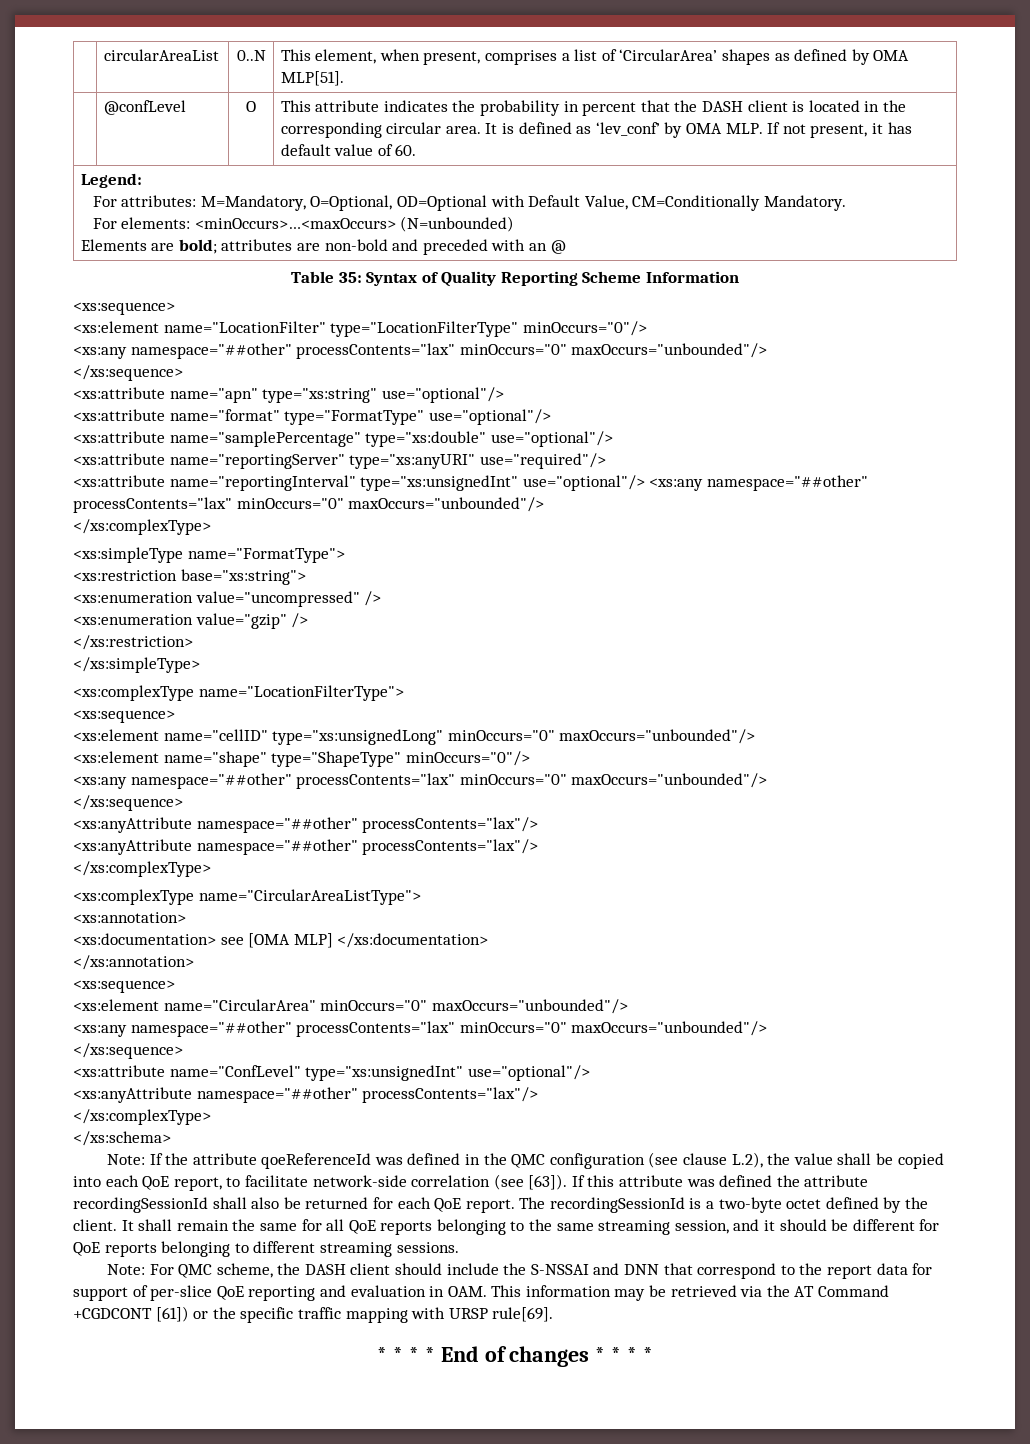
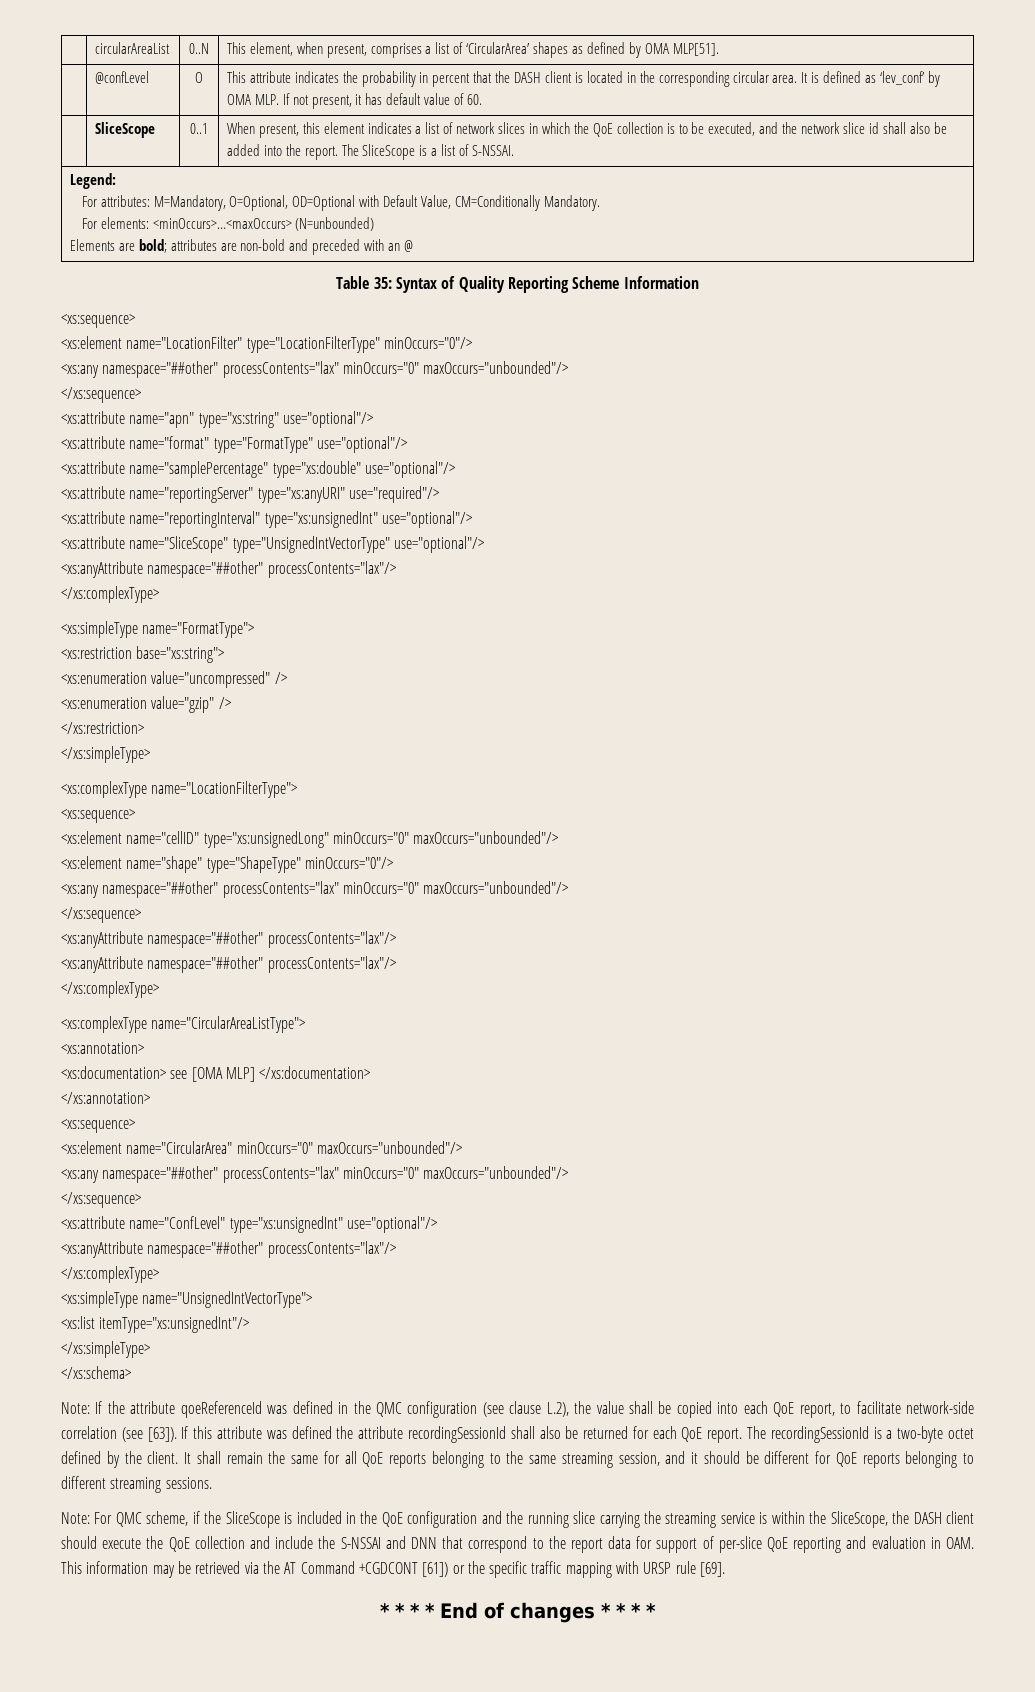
(417, 150) none -> [94,122,155,138] [190,123,208,134] [226,122,947,138] [226,144,515,160] // | SliceScope | 0..1 | When present, this element indicates a list of network slices in which the QoE collection is to be executed, and the network slice id shall also be added into the report. The SliceScope is a list of S-NSSAI.
[649,475,868,491] [73,497,545,513] <xs:any namespace="##other" processContents="lax" minOccurs="0" maxOccurs="unbounded"/> -> [61,536,484,553] [61,561,396,578] // <xs:attribute name="SliceScope" type="UnsignedIntVectorType" use="optional"/> // <xs:anyAttribute namespace="##other" processContents="lax"/>
(211, 1117) none -> [61,1291,313,1308] [61,1316,250,1333] [61,1341,150,1358] // <xs:simpleType name="UnsignedIntVectorType"> // <xs:list itemType="xs:unsignedInt"/> // </xs:simpleType>
[277,1263,443,1275] the DASH client should -> [192,1511,975,1528] [61,1536,270,1552] if the SliceScope is included in the QoE configuration and the running slice carrying the streaming service is within the SliceScope, the DASH client should execute the QoE collection and
[492,1307,554,1322] rule[69]. -> [675,1561,726,1577] rule [69].

